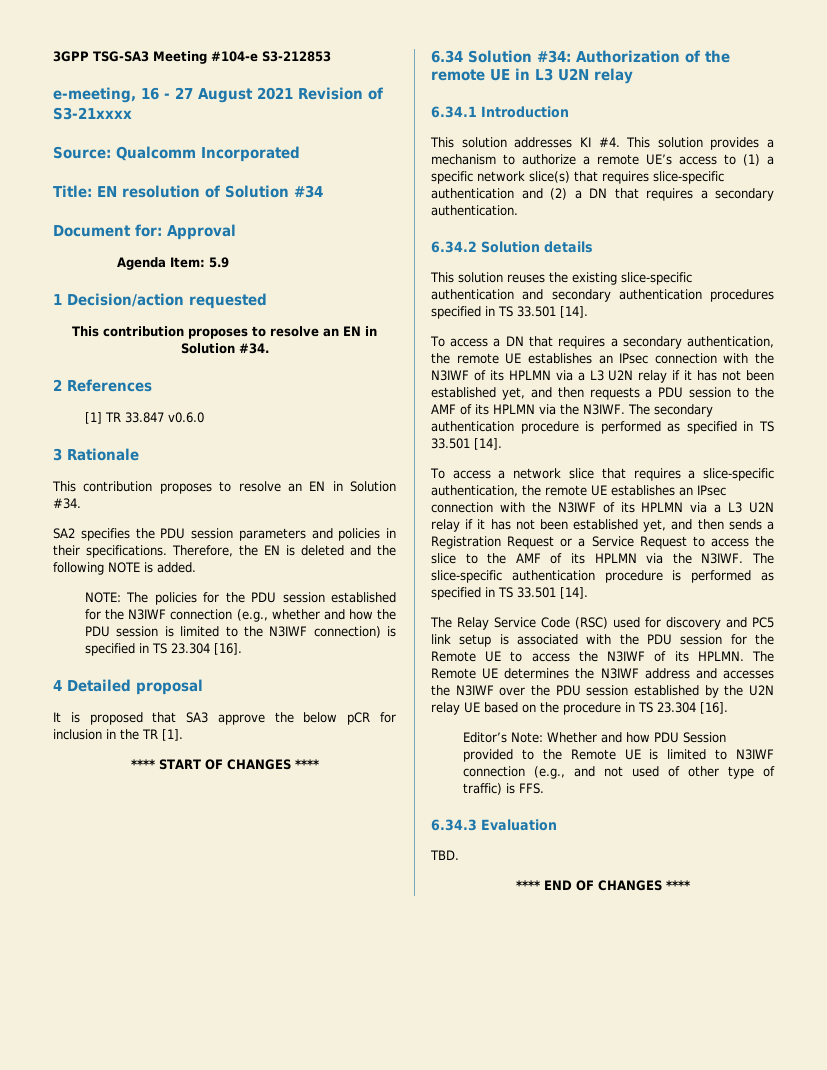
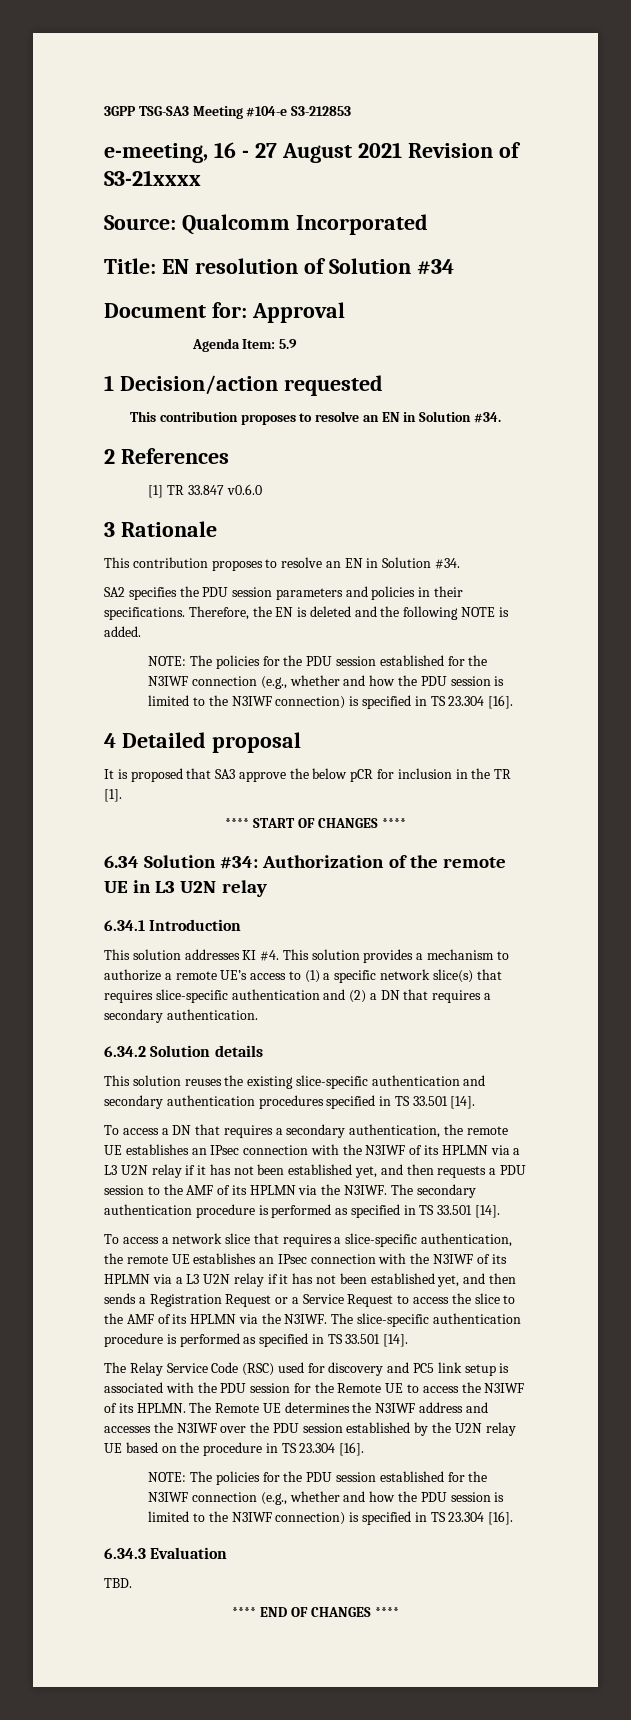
[463,732,727,743] [463,749,774,762] [463,766,775,779] [463,783,545,795] Editor’s Note: Whether and how PDU Session provided to the Remote UE is limited to N3IWF connection (e.g., and not used of other type of traffic) is FFS. -> [148,1471,488,1485] [148,1491,505,1505] [148,1511,514,1525] NOTE: The policies for the PDU session established for the N3IWF connection (e.g., whether and how the PDU session is limited to the N3IWF connection) is specified in TS 23.304 [16].

